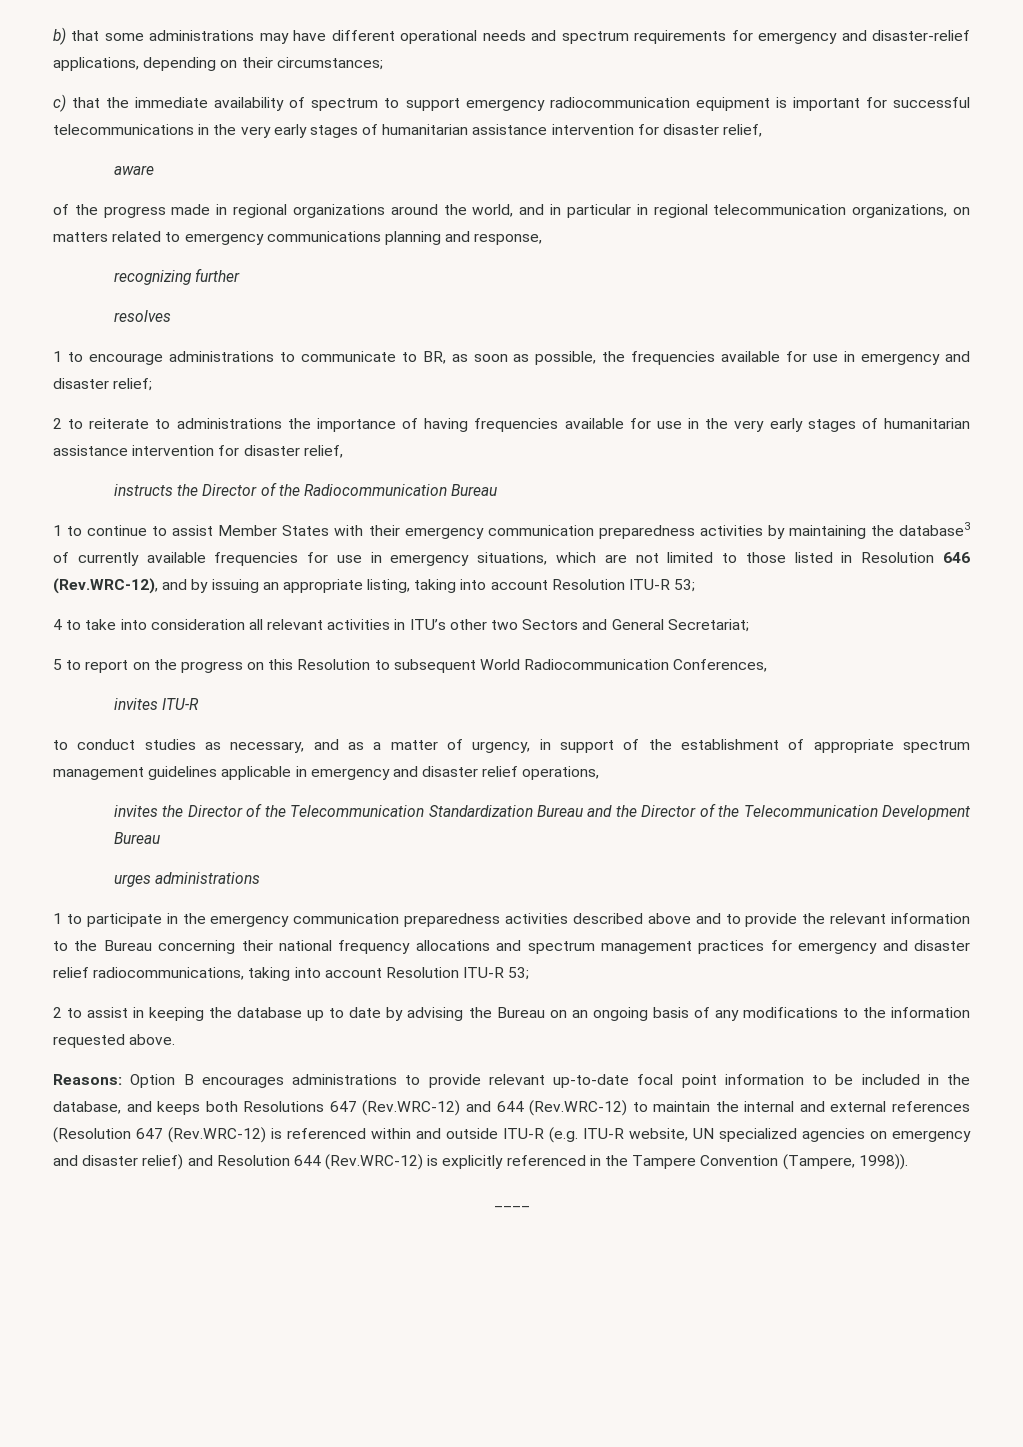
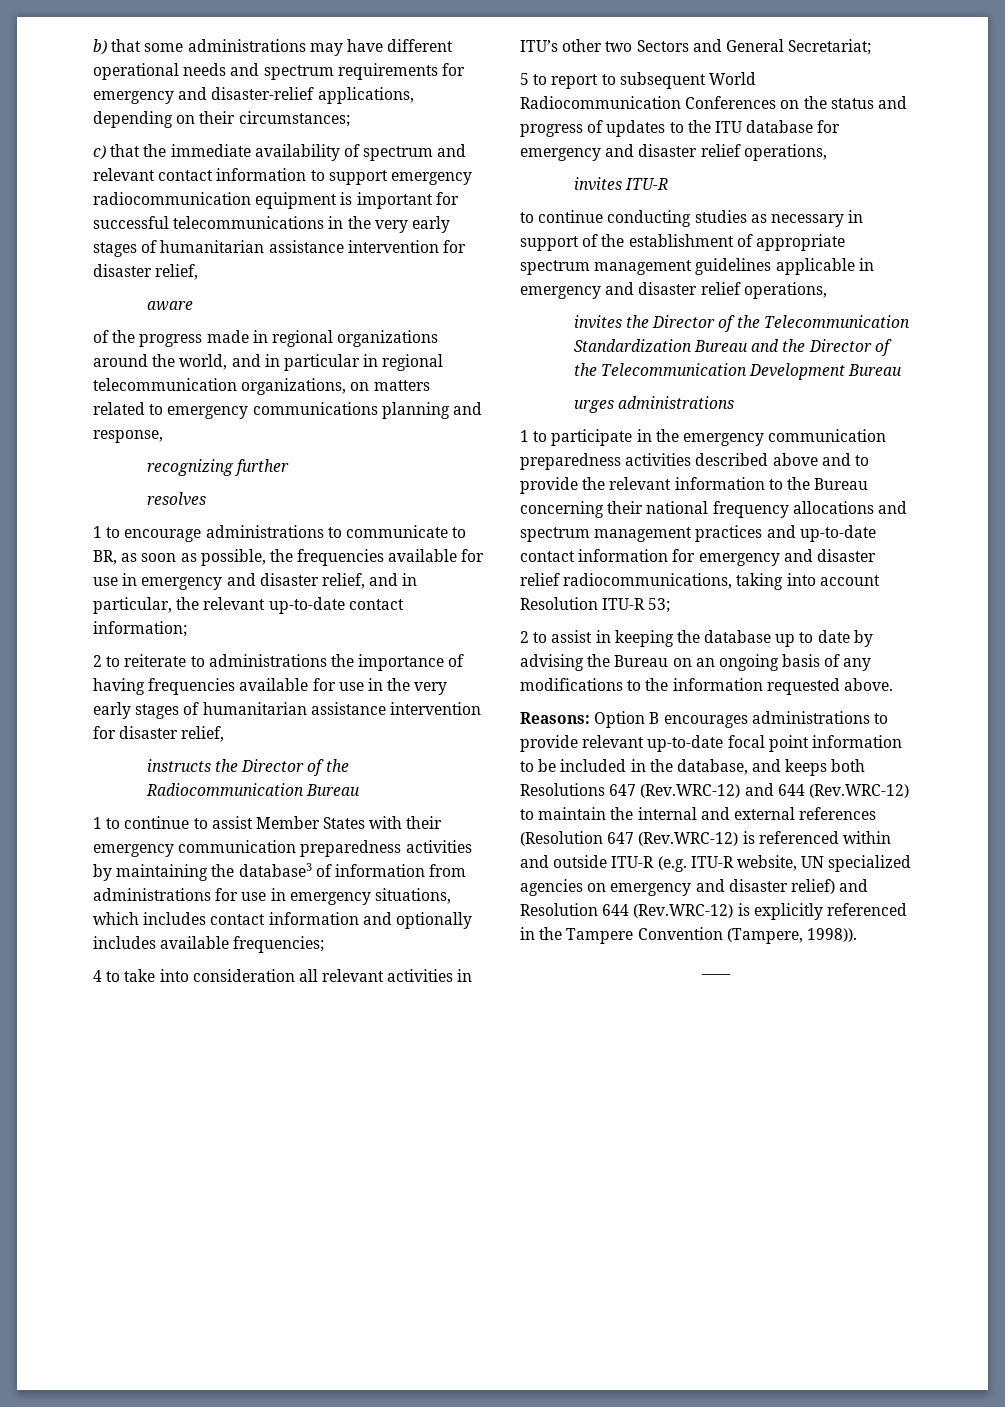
(379, 104) none -> [437,144,467,157] [93,168,307,181] and relevant contact information
[113,378,153,391] relief; -> [321,573,418,589] [93,597,404,614] [93,621,187,637] relief, and in particular, the relevant up-to-date contact information;
[77,552,299,566] currently available frequencies -> [334,864,467,877] [93,888,211,901] information from administrations
[604,552,971,563] [53,578,696,594] are not limited to those listed in Resolution 646 (Rev.WRC-12), and by issuing an appropriate listing, taking into account Resolution ITU-R 53; -> [143,912,472,929] [93,936,325,953] includes contact information and optionally includes available frequencies;
[132,659,768,673] [114,698,200,710] [53,739,531,753] on the progress on this Resolution to subsequent World Radiocommunication Conferences, // invites ITU-R // to conduct studies as necessary, and as a matter of urgency, -> [601,72,756,89] [520,96,907,109] [520,120,841,137] [520,144,827,161] [573,177,669,191] [520,210,844,227] to subsequent World Radiocommunication Conferences on the status and progress of updates to the ITU database for emergency and disaster relief operations, // invites ITU-R // to continue conducting studies as necessary
(765, 947) none -> [766,525,876,542] [520,549,669,562] and up-to-date contact information

